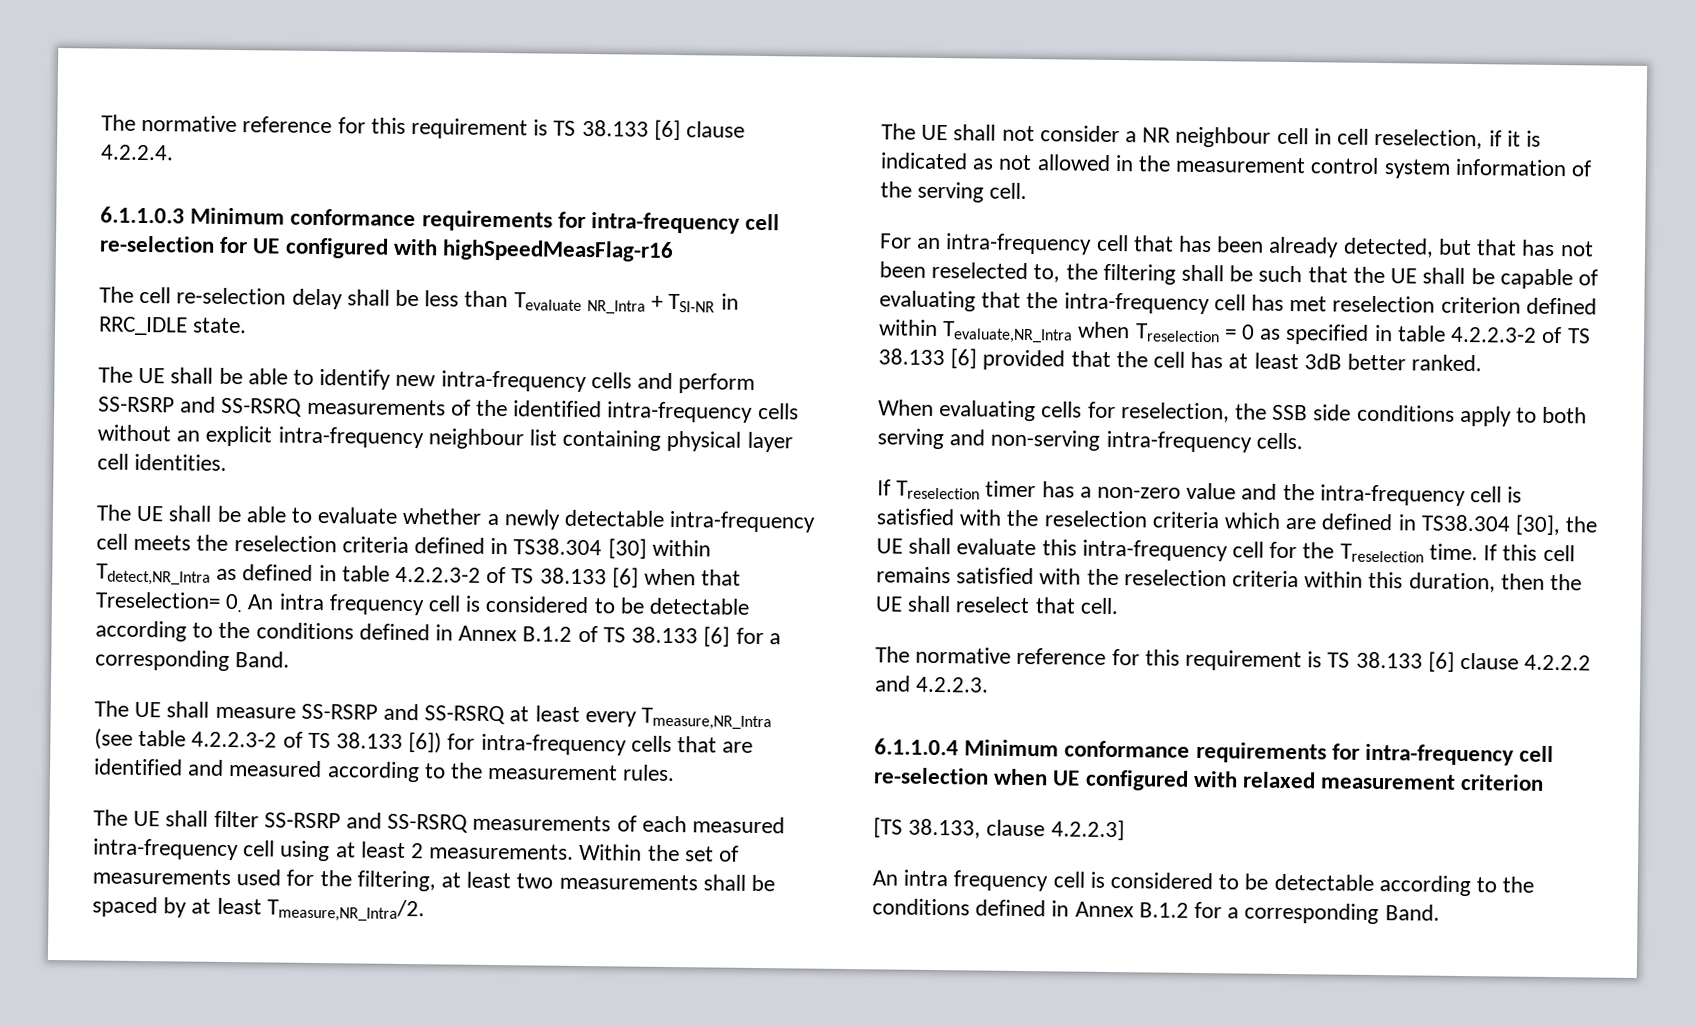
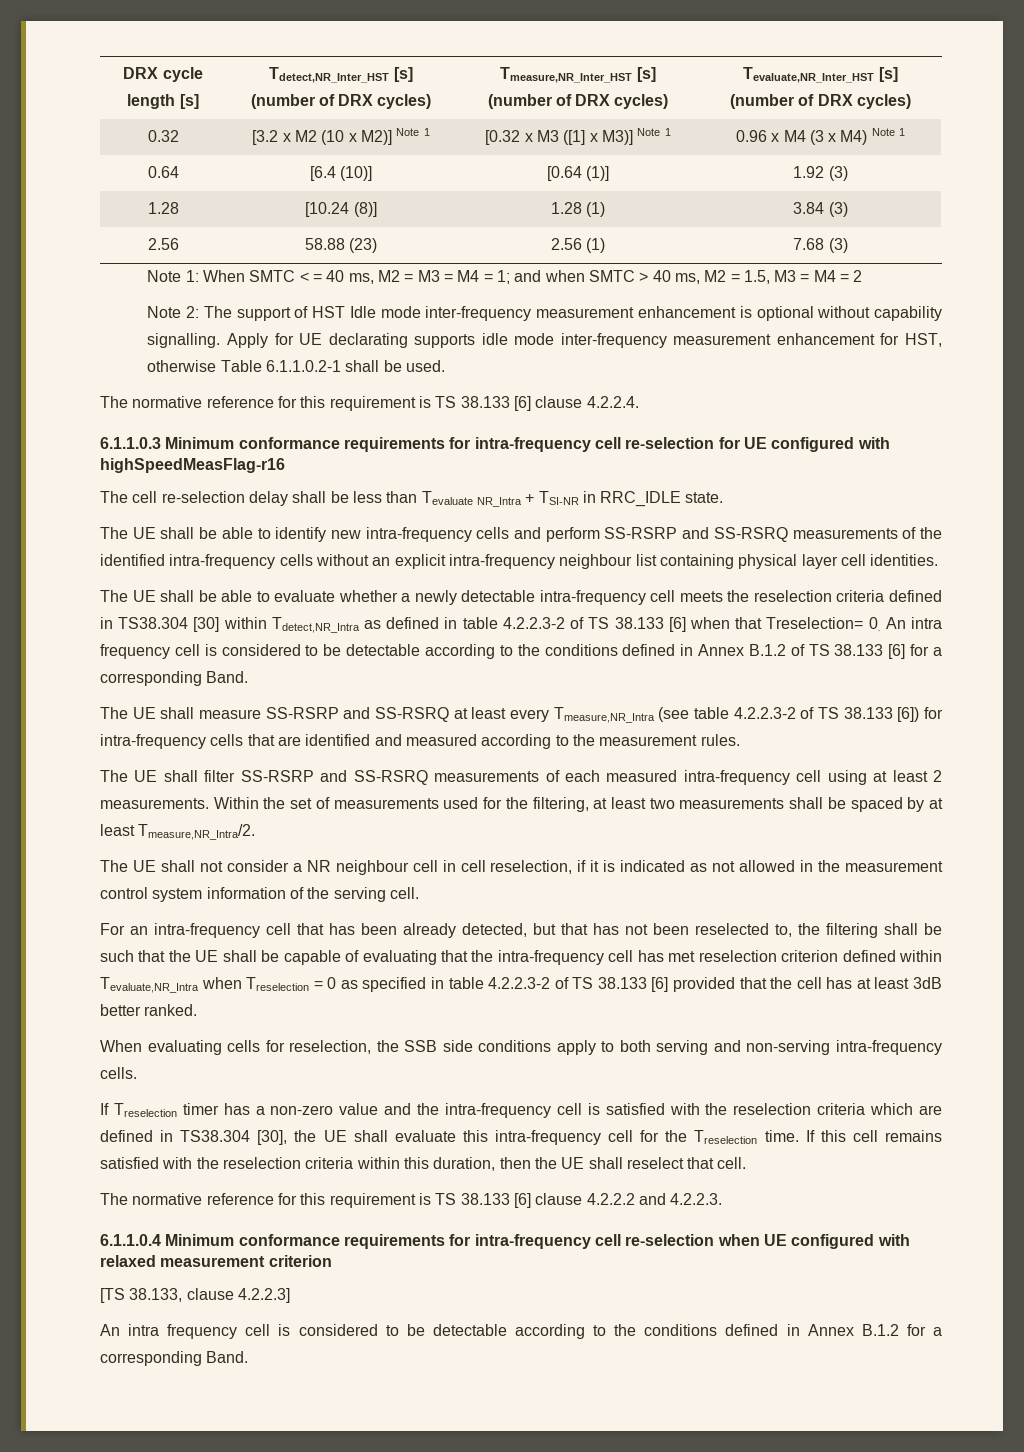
(101, 122) none -> [123,67,203,82] [127,94,199,109] [269,67,413,83] [250,94,432,109] [500,67,656,83] [487,94,669,109] [743,67,898,83] [730,94,911,109] [147,130,179,142] [252,128,430,145] [485,128,671,145] [735,128,906,145] [147,166,179,178] [309,166,373,181] [546,166,610,181] [793,166,848,181] [147,202,179,214] [305,202,377,217] [550,202,606,217] [793,202,848,217] [147,238,179,250] [304,238,378,253] [550,238,606,253] [793,238,848,253] [147,270,863,284] [147,306,942,321] [147,333,943,348] [147,360,446,372] DRX cycle length [s] | Tdetect,NR_Inter_HST [s] (number of DRX cycles) | Tmeasure,NR_Inter_HST [s] (number of DRX cycles) | Tevaluate,NR_Inter_HST [s] (number of DRX cycles) // 0.32 | [3.2 x M2 (10 x M2)] Note 1 | [0.32 x M3 ([1] x M3)] Note 1 | 0.96 x M4 (3 x M4) Note 1 // 0.64 | [6.4 (10)] | [0.64 (1)] | 1.92 (3) // 1.28 | [10.24 (8)] | 1.28 (1) | 3.84 (3) // 2.56 | 58.88 (23) | 2.56 (1) | 7.68 (3) // Note 1: When SMTC < = 40 ms, M2 = M3 = M4 = 1; and when SMTC > 40 ms, M2 = 1.5, M3 = M4 = 2 // Note 2: The support of HST Idle mode inter-frequency measurement enhancement is optional without capability signalling. Apply for UE declarating supports idle mode inter-frequency measurement enhancement for HST, otherwise Table 6.1.1.0.2-1 shall be used. //

